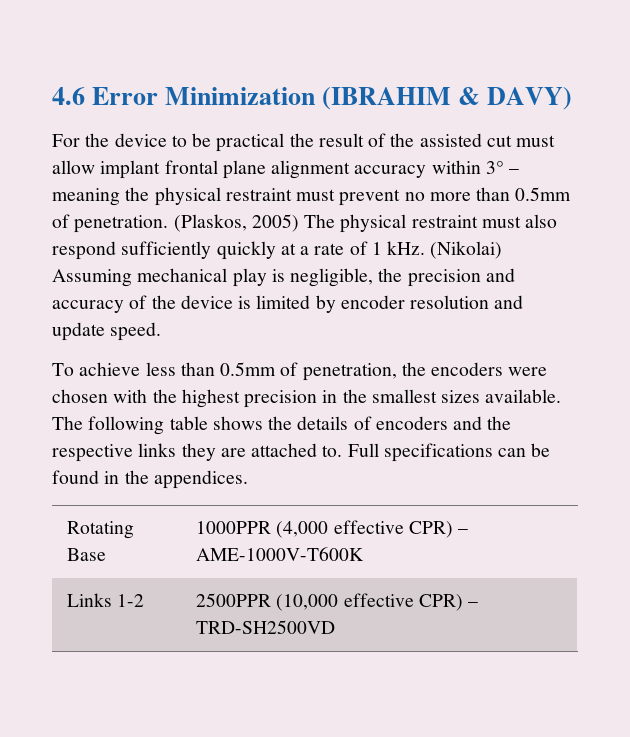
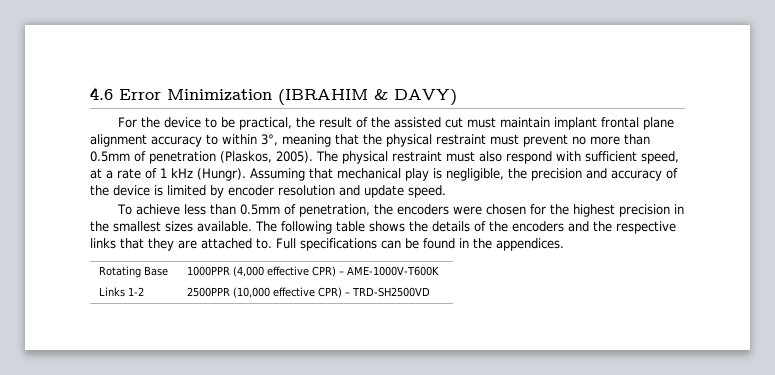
[216,133,285,152] practical -> [238,117,292,130] practical,
[52,160,95,174] allow -> [499,117,550,128] maintain
[431,160,520,174] [52,188,120,206] within 3° – meaning -> [206,134,359,147] to within 3°, meaning that
[74,214,299,233] penetration. (Plaskos, 2005) -> [149,151,313,164] penetration (Plaskos, 2005).
[121,241,276,260] sufficiently quickly -> [556,151,679,164] with sufficient speed,
[387,241,503,259] [52,269,132,287] kHz. (Nikolai) Assuming -> [171,168,333,181] kHz (Hungr). Assuming that
[113,389,148,403] with -> [529,204,546,215] for
(372, 423) none -> [489,221,508,232] the
(177, 450) none -> [120,238,144,249] that

